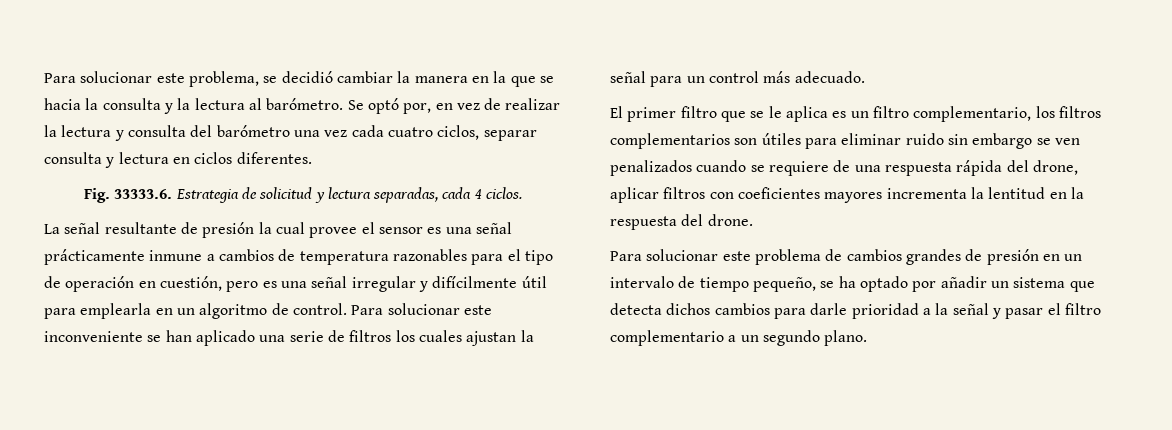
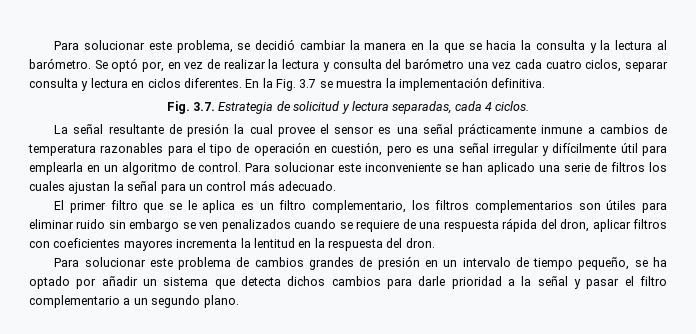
[83,188,173,203] // Fig. 33333.6. -> [245,77,546,91] [166,101,215,114] En la Fig. 3.7 se muestra la implementación definitiva. // Fig. 3.7.
[1032,160,1078,175] drone, -> [560,219,590,232] dron,
[707,214,753,226] drone. -> [405,238,435,248] dron.

